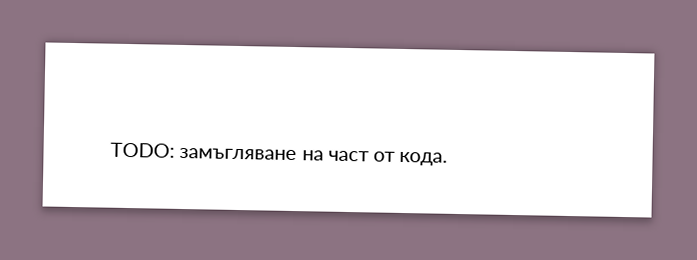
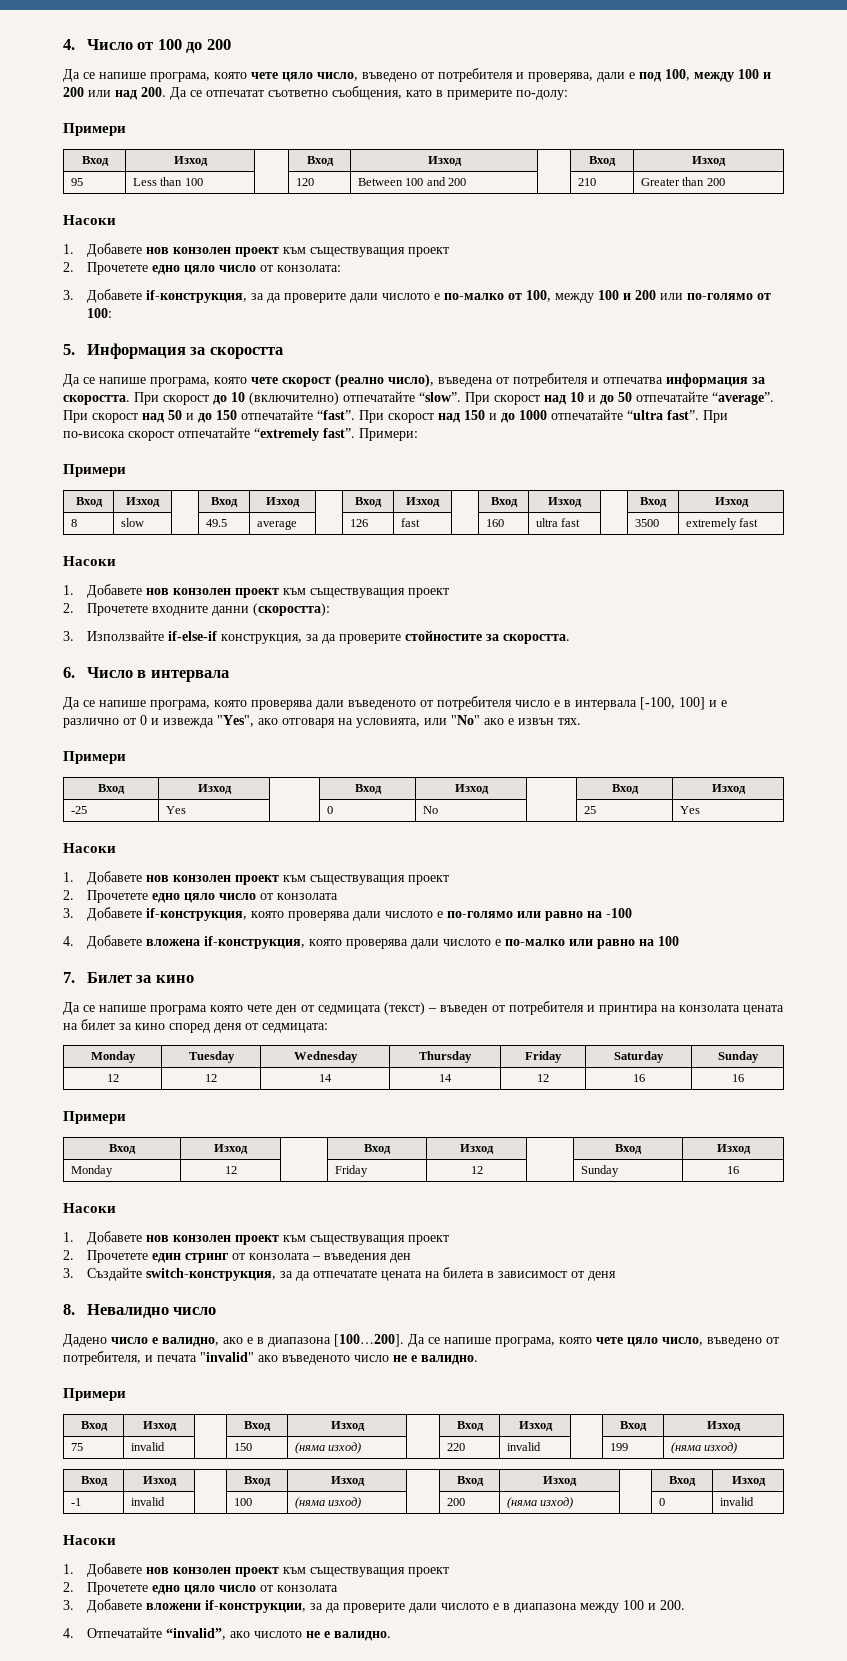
[110,142,449,166] TODO: замъгляване на част от кода. -> [63,39,231,53] [63,68,771,82] [63,86,568,100] [63,123,126,136] [81,156,109,166] [173,156,208,166] [306,156,334,166] [427,156,462,166] [589,156,616,166] [692,156,726,166] [70,178,83,186] [132,177,203,186] [295,178,314,186] [357,177,467,186] [577,178,596,186] [640,177,725,186] [63,215,116,225] [63,243,449,257] [63,262,341,275] [63,289,771,303] [86,308,112,318] [63,343,283,359] [63,373,765,387] [63,391,774,405] [63,409,728,423] [63,427,418,441] [63,464,126,477] [75,497,103,507] [126,497,160,507] [211,497,238,507] [266,497,300,507] [355,497,382,507] [406,497,440,507] [490,497,518,507] [548,497,582,507] [640,497,667,507] [714,497,749,507] [70,519,77,527] [120,518,144,527] [205,519,227,527] [256,520,297,530] [349,519,368,527] [400,518,420,527] [485,519,504,527] [535,518,581,527] [634,519,659,527] [685,518,759,530] [63,556,116,566] [63,584,449,598] [63,603,330,616] [63,630,570,644] [63,667,229,682] [63,696,727,710] [63,715,581,728] [63,751,126,764] [98,784,125,794] [197,784,232,794] [354,784,382,794] [454,784,489,794] [611,784,639,794] [711,784,746,794] [70,806,87,814] [165,806,186,814] [326,806,333,814] [422,806,438,814] [583,806,596,814] [679,806,700,814] [63,843,116,853] [63,871,449,885] [63,890,338,903] [63,907,632,921] [63,935,679,949] [63,972,194,983] [63,1001,784,1015] [63,1019,328,1033] [90,1051,136,1063] [188,1051,235,1063] [293,1051,358,1063] [419,1051,472,1063] [525,1051,562,1063] [614,1051,664,1063] [717,1051,759,1063] [106,1074,119,1082] [205,1074,217,1082] [319,1074,332,1082] [439,1074,452,1082] [537,1074,549,1082] [632,1074,645,1082] [731,1074,744,1082] [63,1111,126,1124] [109,1144,136,1154] [214,1144,248,1154] [364,1144,391,1154] [460,1144,494,1154] [615,1144,642,1154] [716,1144,751,1154] [70,1165,113,1177] [224,1166,237,1174] [334,1165,368,1177] [470,1166,483,1174] [580,1165,619,1177] [727,1166,739,1174] [63,1203,116,1213] [63,1231,449,1245] [63,1250,411,1263] [63,1267,616,1281] [63,1304,217,1318] [63,1334,779,1347] [63,1351,478,1365] [63,1388,126,1401] [80,1421,108,1431] [142,1421,177,1431] [244,1421,271,1431] [330,1421,365,1431] [456,1421,484,1431] [518,1421,553,1431] [620,1421,647,1431] [707,1421,741,1431] [70,1443,83,1451] [130,1442,165,1451] [233,1443,252,1451] [294,1442,362,1454] [446,1443,465,1451] [506,1442,541,1451] [609,1443,628,1451] [670,1442,738,1454] [80,1476,108,1486] [142,1476,177,1486] [244,1476,271,1486] [330,1476,365,1486] [456,1476,484,1486] [543,1476,577,1486] [669,1476,696,1486] [731,1476,766,1486] [70,1498,81,1506] [130,1497,165,1506] [233,1498,252,1506] [294,1497,362,1509] [446,1498,465,1506] [506,1497,574,1509] [658,1498,665,1506] [719,1497,754,1506] [63,1535,116,1545] [63,1563,449,1577] [63,1582,338,1595] [63,1599,685,1613] [63,1627,391,1641] 4. Число от 100 до 200 // Да се напише програма, която чете цяло число, въведено от потребителя и проверява, дали е под 100, между 100 и 200 или над 200. Да се отпечатат съответно съобщения, като в примерите по-долу: // Примери // Вход | Изход | | Вход | Изход | | Вход | Изход // 95 | Less than 100 | | 120 | Between 100 and 200 | | 210 | Greater than 200 // Насоки // 1. Добавете нов конзолен проект към съществуващия проект // 2. Прочетете едно цяло число от конзолата: // 3. Добавете if-конструкция, за да проверите дали числото е по-малко от 100, между 100 и 200 или по-голямо от 100: // 5. Информация за скоростта // Да се напише програма, която чете скорост (реално число), въведена от потребителя и отпечатва информация за скоростта. При скорост до 10 (включително) отпечатайте “slow”. При скорост над 10 и до 50 отпечатайте “average”. При скорост над 50 и до 150 отпечатайте “fast”. При скорост над 150 и до 1000 отпечатайте “ultra fast”. При по-висока скорост отпечатайте “extremely fast”. Примери: // Примери // Вход | Изход | | Вход | Изход | | Вход | Изход | | Вход | Изход | | Вход | Изход // 8 | slow | | 49.5 | average | | 126 | fast | | 160 | ultra fast | | 3500 | extremely fast // Насоки // 1. Добавете нов конзолен проект към съществуващия проект // 2. Прочетете входните данни (скоростта): // 3. Използвайте if-else-if конструкция, за да проверите стойностите за скоростта. // 6. Число в интервала // Да се напише програма, която проверява дали въведеното от потребителя число е в интервала [-100, 100] и е различно от 0 и извежда "Yes", ако отговаря на условията, или "No" ако е извън тях. // Примери // Вход | Изход | | Вход | Изход | | Вход | Изход // -25 | Yes | | 0 | No | | 25 | Yes // Насоки // 1. Добавете нов конзолен проект към съществуващия проект // 2. Прочетете едно цяло число от конзолата // 3. Добавете if-конструкция, която проверява дали числото е по-голямо или равно на -100 // 4. Добавете вложена if-конструкция, която проверява дали числото е по-малко или равно на 100 // 7. Билет за кино // Да се напише програма която чете ден от седмицата (текст) – въведен от потребителя и принтира на конзолата цената на билет за кино според деня от седмицата: // Monday | Tuesday | Wednesday | Thursday | Friday | Saturday | Sunday // 12 | 12 | 14 | 14 | 12 | 16 | 16 // Примери // Вход | Изход | | Вход | Изход | | Вход | Изход // Monday | 12 | | Friday | 12 | | Sunday | 16 // Насоки // 1. Добавете нов конзолен проект към съществуващия проект // 2. Прочетете един стринг от конзолата – въведения ден // 3. Създайте switch-конструкция, за да отпечатате цената на билета в зависимост от деня // 8. Невалидно число // Дадено число е валидно, ако е в диапазона [100…200]. Да се напише програма, която чете цяло число, въведено от потребителя, и печата "invalid" ако въведеното число не е валидно. // Примери // Вход | Изход | | Вход | Изход | | Вход | Изход | | Вход | Изход // 75 | invalid | | 150 | (няма изход) | | 220 | invalid | | 199 | (няма изход) // Вход | Изход | | Вход | Изход | | Вход | Изход | | Вход | Изход // -1 | invalid | | 100 | (няма изход) | | 200 | (няма изход) | | 0 | invalid // Насоки // 1. Добавете нов конзолен проект към съществуващия проект // 2. Прочетете едно цяло число от конзолата // 3. Добавете вложени if-конструкции, за да проверите дали числото е в диапазона между 100 и 200. // 4. Отпечатайте “invalid”, ако числото не е валидно.

